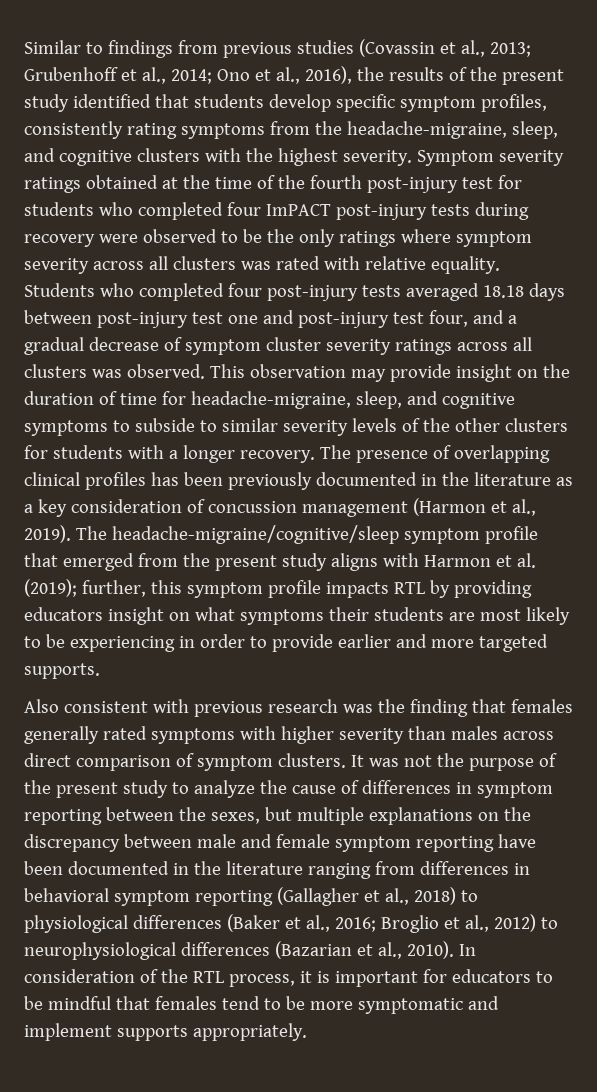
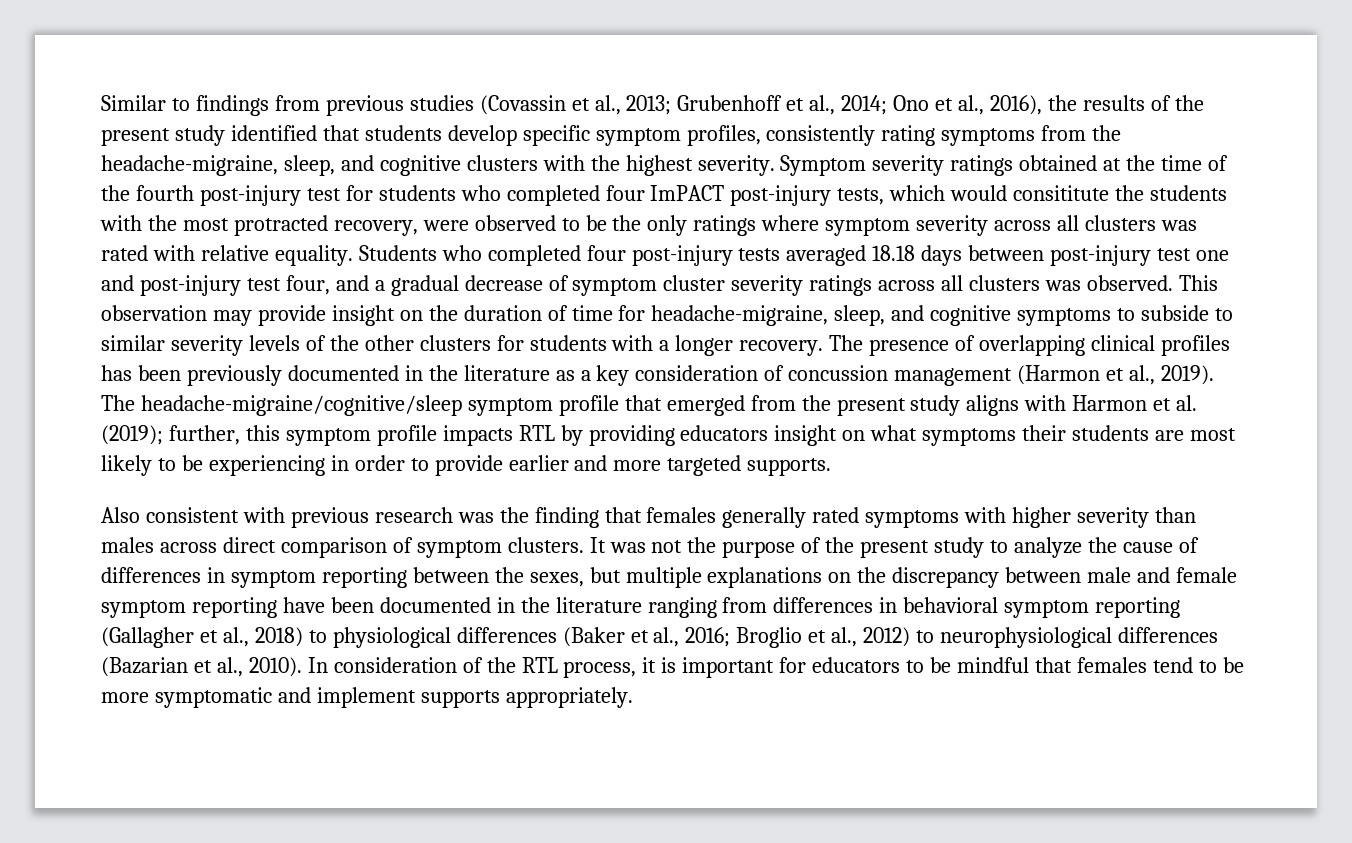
[430,202,529,220] [24,234,95,247] tests during recovery -> [837,185,1228,205] [100,215,418,236] tests, which would consititute the students with the most protracted recovery,

